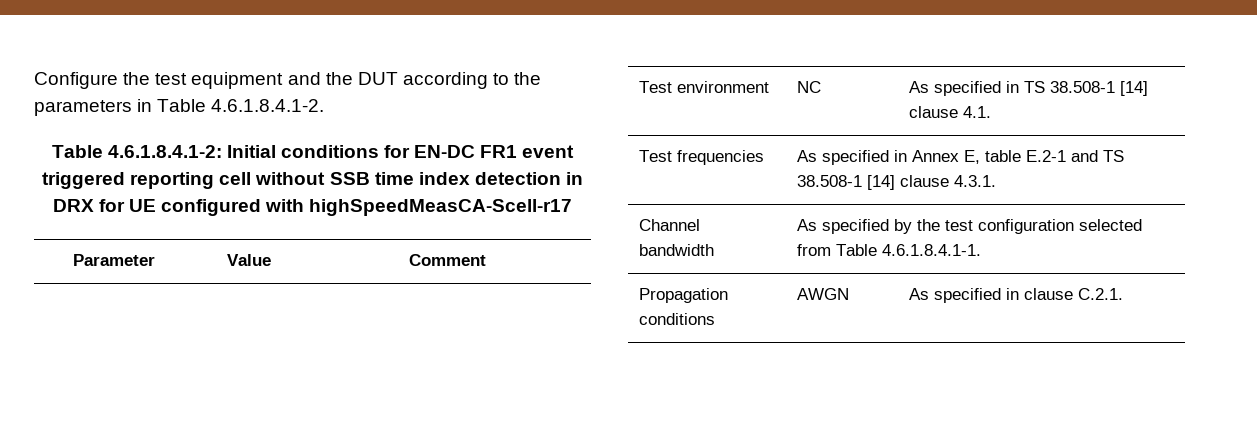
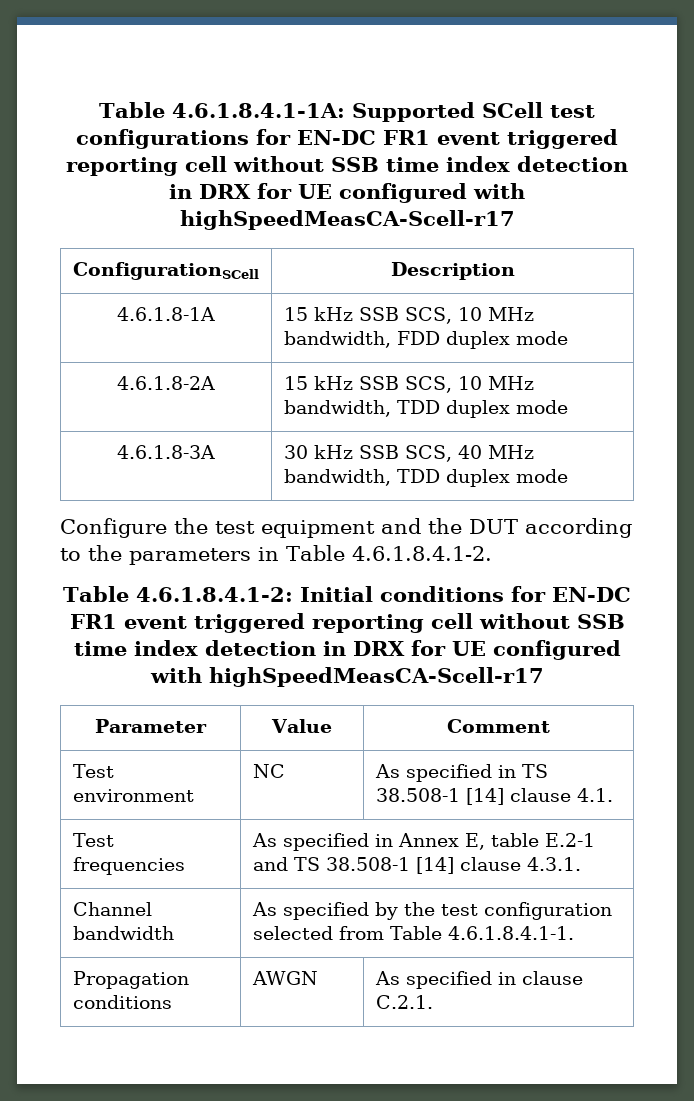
(34, 80) none -> [99,102,595,122] [76,129,618,149] [66,156,628,176] [169,183,525,203] [179,210,515,230] [73,262,259,280] [390,262,515,280] [117,307,215,321] [283,307,534,324] [283,331,568,349] [117,376,215,390] [283,376,534,393] [283,400,568,418] [117,445,215,459] [283,445,534,462] [283,469,568,487] Table 4.6.1.8.4.1-1A: Supported SCell test configurations for EN-DC FR1 event triggered reporting cell without SSB time index detection in DRX for UE configured with highSpeedMeasCA-Scell-r17 // ConfigurationSCell | Description // 4.6.1.8-1A | 15 kHz SSB SCS, 10 MHz bandwidth, FDD duplex mode // 4.6.1.8-2A | 15 kHz SSB SCS, 10 MHz bandwidth, TDD duplex mode // 4.6.1.8-3A | 30 kHz SSB SCS, 40 MHz bandwidth, TDD duplex mode //

